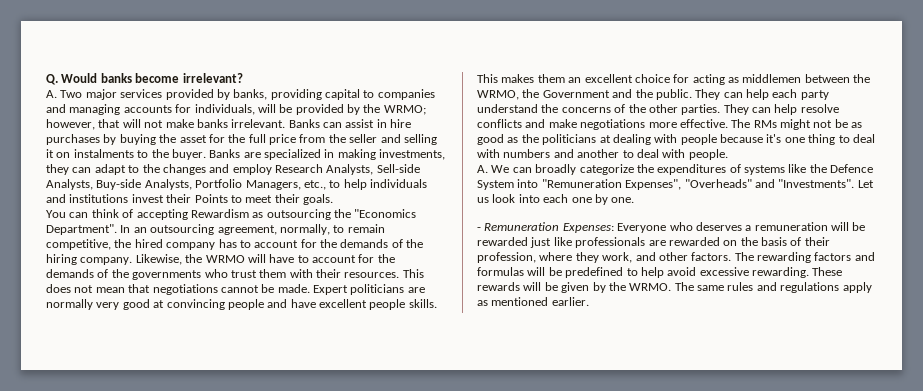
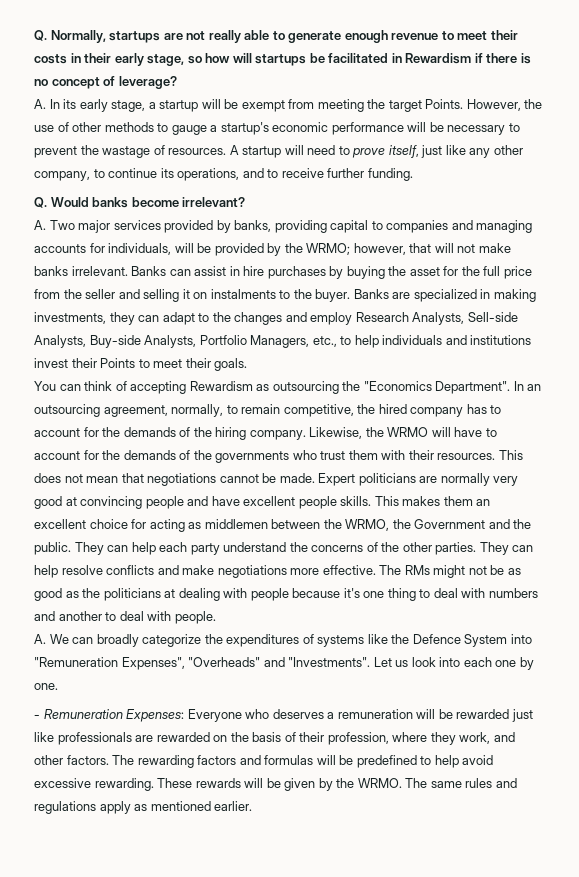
[46,74,58,85] Q. -> [34,30,518,43] [34,53,531,66] [34,76,177,89] [34,99,543,112] [34,122,520,135] [34,145,523,158] [34,168,413,181] [34,197,47,208] Q. Normally, startups are not really able to generate enough revenue to meet their costs in their early stage, so how will startups be facilitated in Rewardism if there is no concept of leverage? // A. In its early stage, a startup will be exempt from meeting the target Points. However, the use of other methods to gauge a startup's economic performance will be necessary to prevent the wastage of resources. A startup will need to prove itself, just like any other company, to continue its operations, and to receive further funding. // Q.

